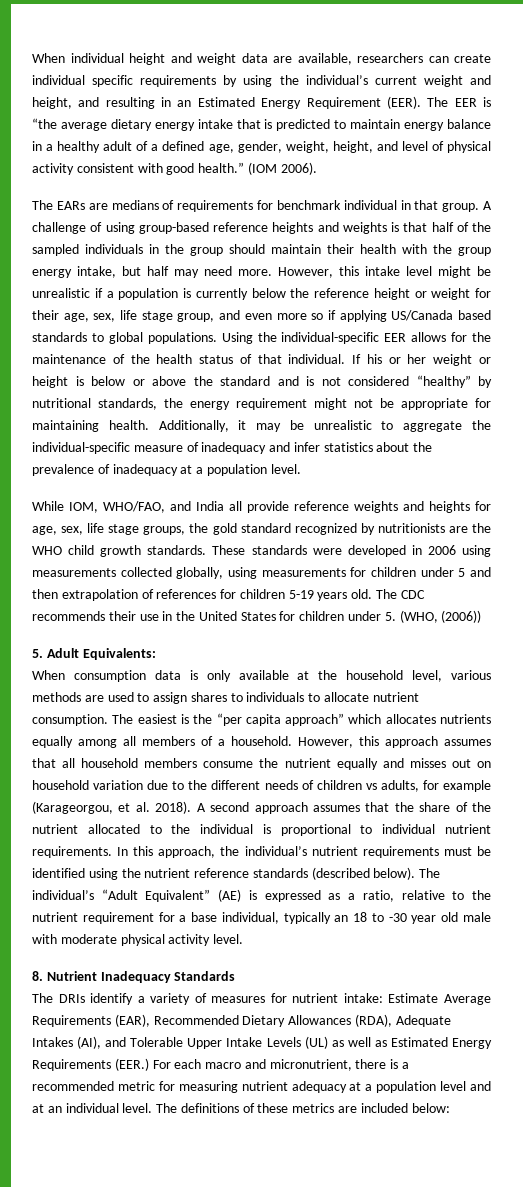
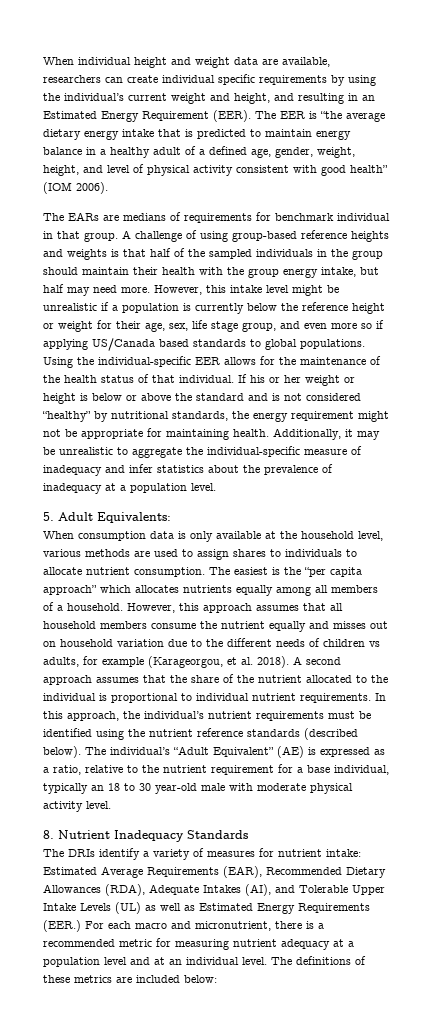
[198,162,245,173] health.” -> [350,165,388,173] health”
[32,501,491,513] [32,523,491,535] [32,545,492,557] [32,567,492,579] [32,589,425,601] [32,610,482,623] // While IOM, WHO/FAO, and India all provide reference weights and heights for age, sex, life stage groups, the gold standard recognized by nutritionists are the WHO child growth standards. These standards were developed in 2006 using measurements collected globally, using measurements for children under 5 and then extrapolation of references for children 5-19 years old. The CDC recommends their use in the United States for children under 5. (WHO, (2006)) -> (216, 487) none
[388,912,459,924] -30 year old -> [139,783,197,794] 30 year-old
[388,993,439,1003] Estimate -> [43,867,97,875] Estimated

